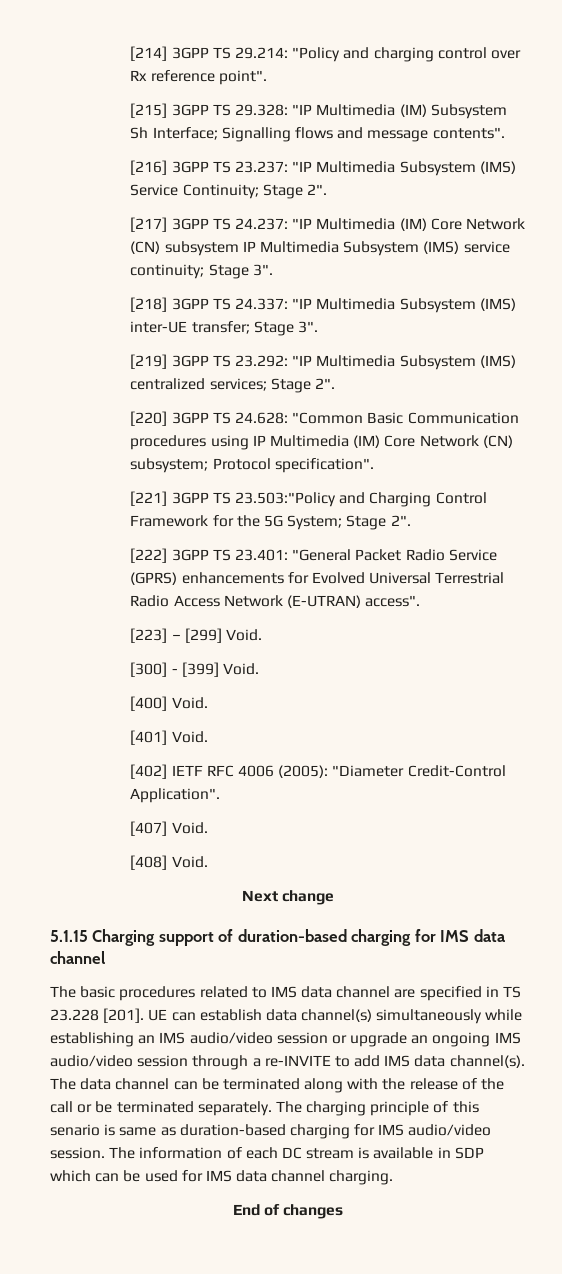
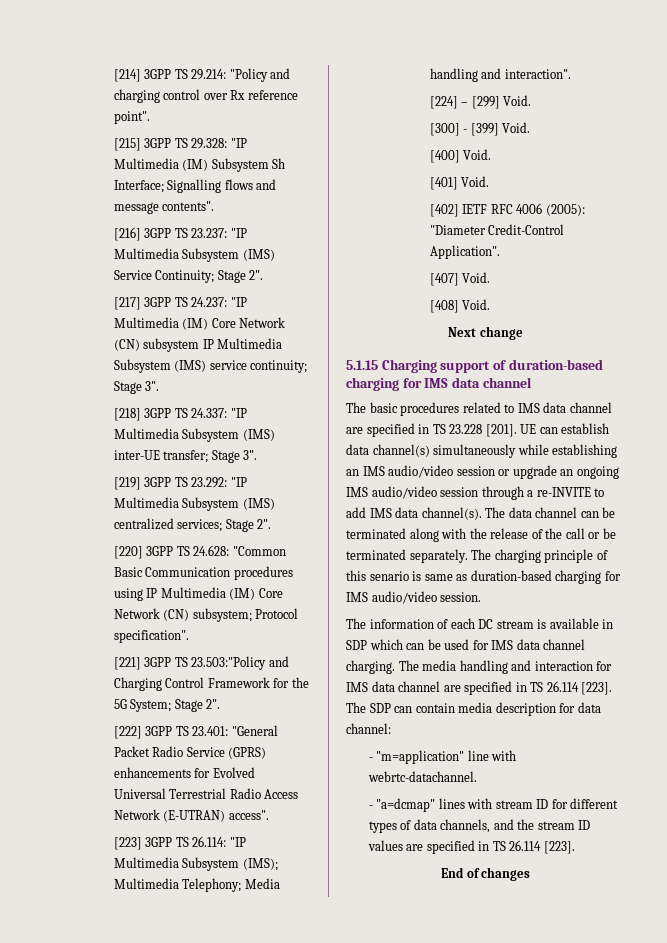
(168, 635) none -> [145,836,246,847] [113,857,278,871] [113,878,280,892] [429,68,571,82] [429,96,458,109] 3GPP TS 26.114: "IP Multimedia Subsystem (IMS); Multimedia Telephony; Media handling and interaction". // [224]
(105, 1153) none -> (482, 597) //
(394, 1177) none -> [398,660,613,674] [346,681,613,695] [346,702,601,716] [346,723,391,734] [368,750,517,764] [367,771,477,782] [368,798,619,812] [368,819,591,833] [367,840,575,854] The media handling and interaction for IMS data channel are specified in TS 26.114 [223]. The SDP can contain media description for data channel: // - "m=application" line with webrtc-datachannel. // - "a=dcmap" lines with stream ID for different types of data channels, and the stream ID values are specified in TS 26.114 [223].

